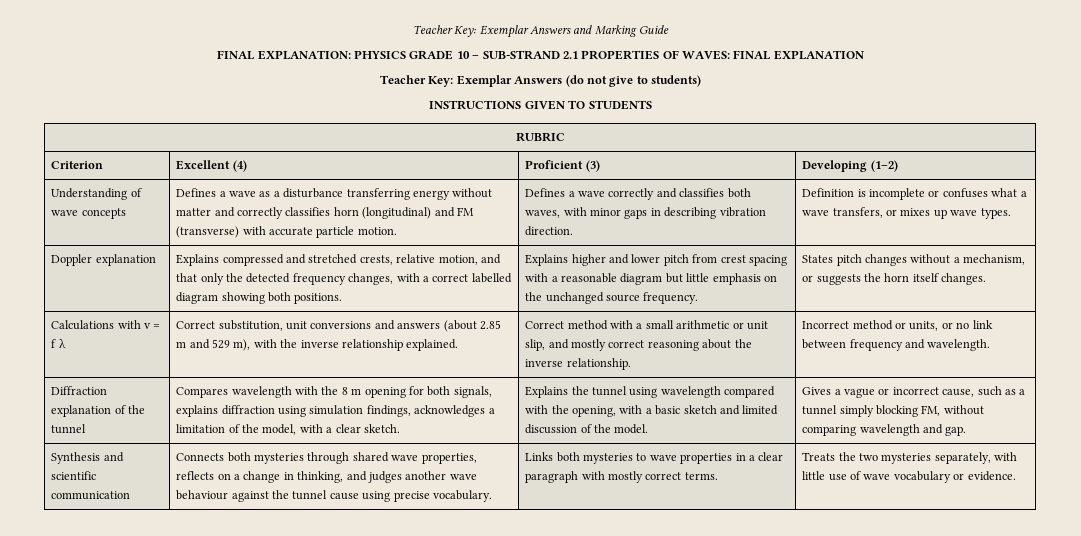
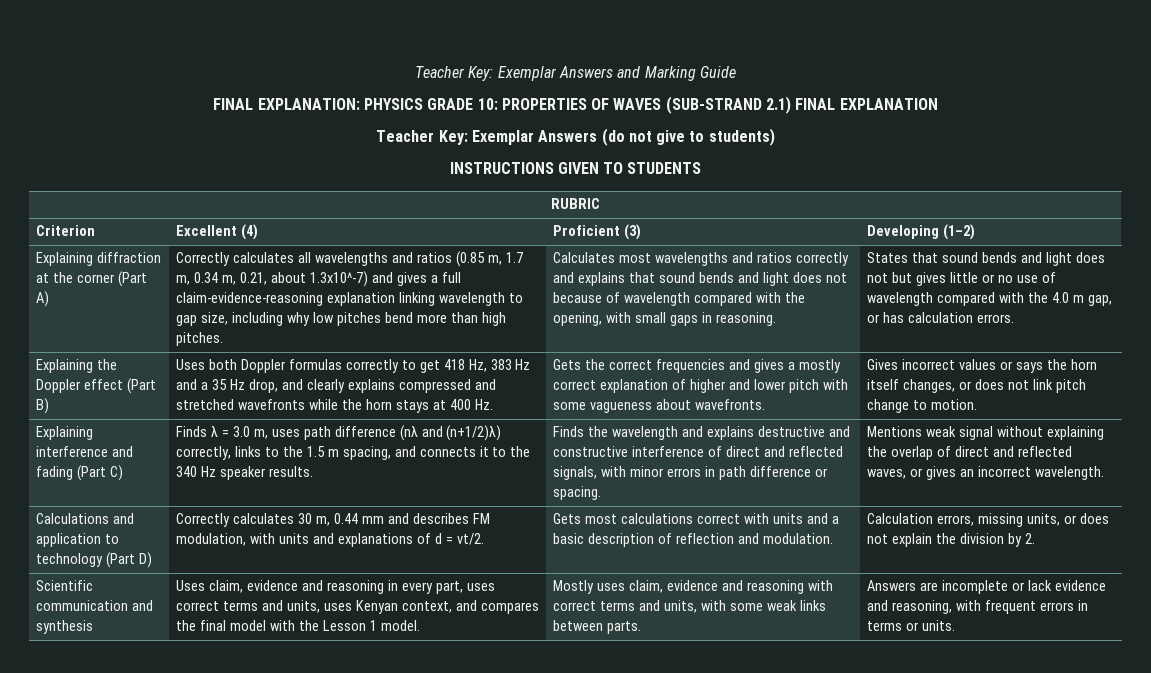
[456,50,730,60] 10 – SUB-STRAND 2.1 PROPERTIES OF WAVES: -> [477,96,792,114] 10: PROPERTIES OF WAVES (SUB-STRAND 2.1)
[51,188,142,200] [51,208,126,219] [176,188,493,200] [176,207,474,219] [176,226,397,238] [525,188,751,200] [525,207,766,219] [525,226,574,236] [802,188,1027,200] [802,207,1011,219] [51,254,156,266] [176,254,501,266] [176,273,512,285] [176,292,343,304] [525,254,787,266] [525,273,777,285] [525,292,699,304] [802,254,1026,266] [802,273,987,285] [51,320,161,330] [51,339,66,349] [176,320,501,332] [176,339,459,351] [525,320,768,330] [525,339,752,351] [525,358,631,370] [802,320,993,331] [802,339,991,351] [51,386,108,395] [51,405,146,417] [51,424,87,434] [176,386,492,398] [176,405,495,417] [176,424,400,435] [525,386,658,398] Understanding of wave concepts | Defines a wave as a disturbance transferring energy without matter and correctly classifies horn (longitudinal) and FM (transverse) with accurate particle motion. | Defines a wave correctly and classifies both waves, with minor gaps in describing vibration direction. | Definition is incomplete or confuses what a wave transfers, or mixes up wave types. // Doppler explanation | Explains compressed and stretched crests, relative motion, and that only the detected frequency changes, with a correct labelled diagram showing both positions. | Explains higher and lower pitch from crest spacing with a reasonable diagram but little emphasis on the unchanged source frequency. | States pitch changes without a mechanism, or suggests the horn itself changes. // Calculations with v = f λ | Correct substitution, unit conversions and answers (about 2.85 m and 529 m), with the inverse relationship explained. | Correct method with a small arithmetic or unit slip, and mostly correct reasoning about the inverse relationship. | Incorrect method or units, or no link between frequency and wavelength. // Diffraction explanation of the tunnel | Compares wavelength with the 8 m opening for both signals, explains diffraction using simulation findings, acknowledges a limitation of the model, with a clear sketch. | Explains the tunnel using -> [36,252,162,266] [36,271,148,287] [36,291,50,307] [176,251,523,267] [176,271,461,287] [176,292,523,306] [176,312,506,326] [176,332,224,346] [553,252,849,266] [553,272,847,286] [553,292,621,303] Explaining diffraction at the corner (Part A) | Correctly calculates all wavelengths and ratios (0.85 m, 1.7 m, 0.34 m, 0.21, about 1.3x10^-7) and gives a full claim-evidence-reasoning explanation linking wavelength to gap size, including why low pitches bend more than high pitches. | Calculates most wavelengths and ratios correctly and explains that sound bends and light does not because of
[645,405,779,415] [525,424,649,434] [802,386,1026,398] [802,405,984,417] [802,424,967,436] [51,452,124,464] [51,471,97,480] [51,491,131,500] [176,452,477,464] [176,471,477,483] [176,490,492,502] [525,452,784,464] [525,471,718,483] [802,452,1018,464] [802,471,1016,483] a basic sketch and limited discussion of the model. | Gives a vague or incorrect cause, such as a tunnel simply blocking FM, without comparing wavelength and gap. // Synthesis and scientific communication | Connects both mysteries through shared wave properties, reflects on a change in thinking, and judges another wave behaviour against the tunnel cause using precise vocabulary. | Links both mysteries to wave properties in a clear paragraph with mostly correct terms. | Treats the two mysteries separately, with little use of wave vocabulary or evidence. -> [635,312,776,326] [867,252,1105,266] [867,272,1056,286] [867,292,1112,306] [867,312,1015,323] [36,359,118,373] [36,378,157,394] [36,398,50,414] [176,359,531,373] [176,379,496,393] [176,399,493,413] [553,359,841,373] [553,379,848,393] [553,399,766,413] [867,359,1097,373] [867,379,1086,393] [867,399,978,413] [36,426,94,440] [36,446,134,457] [36,465,124,481] [176,425,502,441] [176,446,531,460] [176,466,314,480] [553,426,850,440] [553,446,843,457] [553,466,827,480] [553,486,602,500] [867,426,1104,440] [867,446,1072,460] [867,466,1104,480] [36,513,135,524] [36,533,120,547] [36,552,153,568] [176,513,490,527] [176,533,484,547] [553,513,839,524] [553,533,833,547] [867,513,1109,527] [867,533,1035,547] [36,580,94,591] [36,600,154,611] [36,620,94,634] [176,580,495,594] [176,600,539,614] [176,620,420,631] [553,580,833,594] [553,600,826,613] [553,620,642,634] [867,580,1106,594] [867,600,1088,614] [867,620,956,631] small gaps in reasoning. | States that sound bends and light does not but gives little or no use of wavelength compared with the 4.0 m gap, or has calculation errors. // Explaining the Doppler effect (Part B) | Uses both Doppler formulas correctly to get 418 Hz, 383 Hz and a 35 Hz drop, and clearly explains compressed and stretched wavefronts while the horn stays at 400 Hz. | Gets the correct frequencies and gives a mostly correct explanation of higher and lower pitch with some vagueness about wavefronts. | Gives incorrect values or says the horn itself changes, or does not link pitch change to motion. // Explaining interference and fading (Part C) | Finds λ = 3.0 m, uses path difference (nλ and (n+1/2)λ) correctly, links to the 1.5 m spacing, and connects it to the 340 Hz speaker results. | Finds the wavelength and explains destructive and constructive interference of direct and reflected signals, with minor errors in path difference or spacing. | Mentions weak signal without explaining the overlap of direct and reflected waves, or gives an incorrect wavelength. // Calculations and application to technology (Part D) | Correctly calculates 30 m, 0.44 mm and describes FM modulation, with units and explanations of d = vt/2. | Gets most calculations correct with units and a basic description of reflection and modulation. | Calculation errors, missing units, or does not explain the division by 2. // Scientific communication and synthesis | Uses claim, evidence and reasoning in every part, uses correct terms and units, uses Kenyan context, and compares the final model with the Lesson 1 model. | Mostly uses claim, evidence and reasoning with correct terms and units, with some weak links between parts. | Answers are incomplete or lack evidence and reasoning, with frequent errors in terms or units.

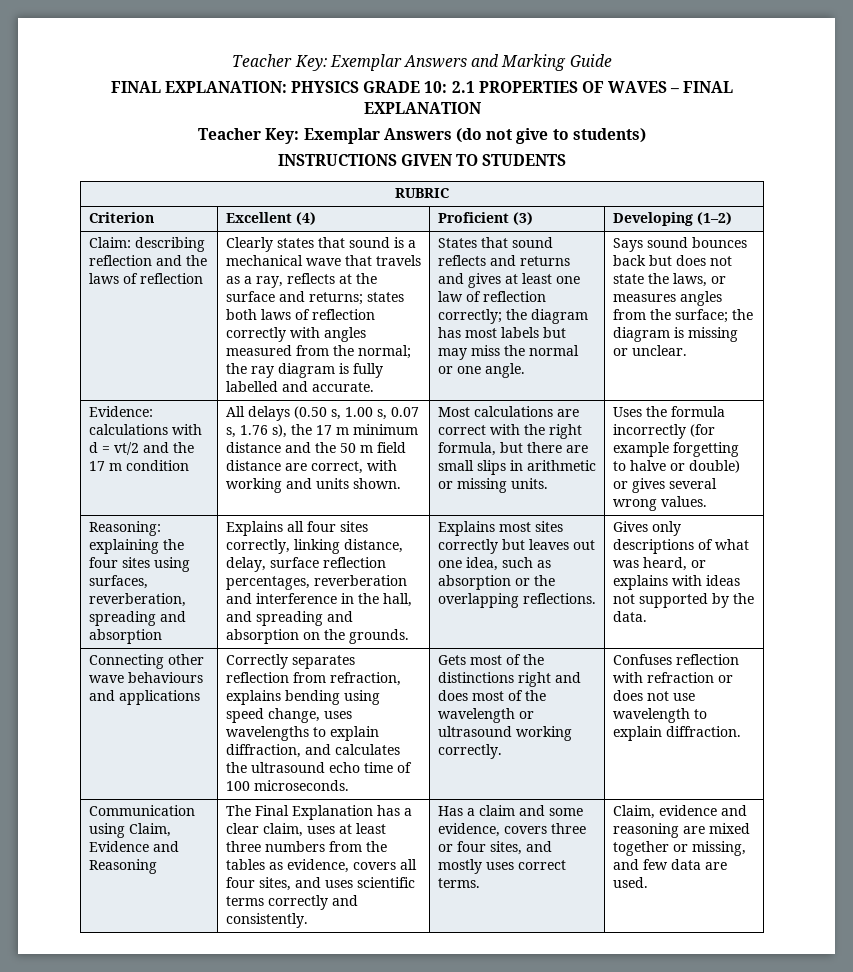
(498, 104) none -> [451,81,475,93] 2.1
[665,96,792,114] (SUB-STRAND 2.1) -> [670,88,680,93] –
[36,252,162,266] [36,271,148,287] [36,291,50,307] [176,251,523,267] [176,271,461,287] [176,292,523,306] [176,312,506,326] [176,332,224,346] [553,252,849,266] [553,272,847,286] [553,292,805,306] [553,312,776,326] [867,252,1105,266] [867,272,1056,286] [867,292,1112,306] [867,312,1015,323] [36,359,118,373] [36,378,157,394] [36,398,50,414] [176,359,531,373] [176,379,496,393] [176,399,493,413] [553,359,841,373] [553,379,848,393] [553,399,766,413] [867,359,1097,373] [867,379,1086,393] [867,399,978,413] [36,426,94,440] [36,446,134,457] [36,465,124,481] [176,425,502,441] [176,446,531,460] [176,466,314,480] [553,426,850,440] [553,446,843,457] [553,466,827,480] [553,486,602,500] [867,426,1104,440] [867,446,1072,460] [867,466,1104,480] [36,513,135,524] [36,533,120,547] [36,552,153,568] [176,513,490,527] [176,533,484,547] [553,513,839,524] [553,533,833,547] [867,513,1109,527] [867,533,1035,547] [36,580,94,591] [36,600,154,611] [36,620,94,634] [176,580,495,594] [176,600,539,614] [176,620,420,631] [553,580,833,594] [553,600,826,613] [553,620,642,634] [867,580,1106,594] [867,600,1088,614] [867,620,956,631] Explaining diffraction at the corner (Part A) | Correctly calculates all wavelengths and ratios (0.85 m, 1.7 m, 0.34 m, 0.21, about 1.3x10^-7) and gives a full claim-evidence-reasoning explanation linking wavelength to gap size, including why low pitches bend more than high pitches. | Calculates most wavelengths and ratios correctly and explains that sound bends and light does not because of wavelength compared with the opening, with small gaps in reasoning. | States that sound bends and light does not but gives little or no use of wavelength compared with the 4.0 m gap, or has calculation errors. // Explaining the Doppler effect (Part B) | Uses both Doppler formulas correctly to get 418 Hz, 383 Hz and a 35 Hz drop, and clearly explains compressed and stretched wavefronts while the horn stays at 400 Hz. | Gets the correct frequencies and gives a mostly correct explanation of higher and lower pitch with some vagueness about wavefronts. | Gives incorrect values or says the horn itself changes, or does not link pitch change to motion. // Explaining interference and fading (Part C) | Finds λ = 3.0 m, uses path difference (nλ and (n+1/2)λ) correctly, links to the 1.5 m spacing, and connects it to the 340 Hz speaker results. | Finds the wavelength and explains destructive and constructive interference of direct and reflected signals, with minor errors in path difference or spacing. | Mentions weak signal without explaining the overlap of direct and reflected waves, or gives an incorrect wavelength. // Calculations and application to technology (Part D) | Correctly calculates 30 m, 0.44 mm and describes FM modulation, with units and explanations of d = vt/2. | Gets most calculations correct with units and a basic description of reflection and modulation. | Calculation errors, missing units, or does not explain the division by 2. // Scientific communication and synthesis | Uses claim, evidence and reasoning in every part, uses correct terms and units, uses Kenyan context, and compares the final model with the Lesson 1 model. | Mostly uses claim, evidence and reasoning with correct terms and units, with some weak links between parts. | Answers are incomplete or lack evidence and reasoning, with frequent errors in terms or units. -> [88,237,205,252] [88,255,207,266] [88,273,203,284] [225,237,416,252] [225,255,421,266] [225,273,377,288] [225,291,404,305] [225,309,375,320] [225,327,366,342] [225,345,411,359] [225,363,383,378] [225,381,374,392] [437,237,553,248] [437,255,570,266] [437,273,580,288] [437,291,546,302] [437,309,588,324] [437,327,566,338] [437,345,579,360] [437,363,525,378] [612,237,747,252] [612,255,732,266] [612,273,726,287] [612,291,722,306] [612,309,753,323] [612,327,738,342] [612,345,687,356] [88,406,153,417] [88,424,202,435] [88,442,194,455] [88,460,189,471] [225,406,419,421] [225,424,418,438] [225,442,406,453] [225,460,397,474] [225,478,401,493] [437,406,579,417] [437,424,582,439] [437,442,588,456] [437,460,596,475] [437,478,548,493] [612,406,725,417] [612,424,715,439] [612,442,739,457] [612,460,740,473] [612,478,717,493] [612,496,707,511] [88,521,161,536] [88,539,184,554] [88,557,190,572] [88,575,148,589] [88,593,186,607] [88,611,186,626] [88,629,162,644] [225,521,368,536] [225,539,403,554] [225,557,386,572] [225,575,407,590] [225,593,412,607] [225,611,353,626] [225,629,409,644] [437,521,563,536] [437,539,595,554] [437,557,551,571] [437,575,555,590] [437,593,596,608] [612,521,681,536] [612,539,749,554] [612,557,706,571] [612,575,740,590] [612,593,754,608] [612,611,647,622] [88,654,204,669] [88,672,203,683] [88,690,200,705] [225,654,355,669] [225,672,401,686] [225,690,380,705] [225,708,352,723] [225,726,379,741] [225,744,400,758] [225,762,412,773] [225,780,349,791] [437,654,544,665] [437,672,581,687] [437,690,546,701] [437,708,534,723] [437,726,572,741] [437,744,502,759] [612,654,739,665] [612,672,733,683] [612,690,695,701] [612,708,707,723] [612,726,741,741] [88,805,195,816] [88,823,171,838] [88,841,179,852] [88,859,157,874] [225,805,412,820] [225,823,386,837] [225,841,387,852] [225,859,417,873] [225,877,415,891] [225,895,358,910] [225,913,308,928] [437,805,583,816] [437,823,586,837] [437,841,552,855] [437,859,566,874] [437,878,480,888] [612,805,747,819] [612,823,750,838] [612,841,746,856] [612,859,727,870] [612,877,648,888] Claim: describing reflection and the laws of reflection | Clearly states that sound is a mechanical wave that travels as a ray, reflects at the surface and returns; states both laws of reflection correctly with angles measured from the normal; the ray diagram is fully labelled and accurate. | States that sound reflects and returns and gives at least one law of reflection correctly; the diagram has most labels but may miss the normal or one angle. | Says sound bounces back but does not state the laws, or measures angles from the surface; the diagram is missing or unclear. // Evidence: calculations with d = vt/2 and the 17 m condition | All delays (0.50 s, 1.00 s, 0.07 s, 1.76 s), the 17 m minimum distance and the 50 m field distance are correct, with working and units shown. | Most calculations are correct with the right formula, but there are small slips in arithmetic or missing units. | Uses the formula incorrectly (for example forgetting to halve or double) or gives several wrong values. // Reasoning: explaining the four sites using surfaces, reverberation, spreading and absorption | Explains all four sites correctly, linking distance, delay, surface reflection percentages, reverberation and interference in the hall, and spreading and absorption on the grounds. | Explains most sites correctly but leaves out one idea, such as absorption or the overlapping reflections. | Gives only descriptions of what was heard, or explains with ideas not supported by the data. // Connecting other wave behaviours and applications | Correctly separates reflection from refraction, explains bending using speed change, uses wavelengths to explain diffraction, and calculates the ultrasound echo time of 100 microseconds. | Gets most of the distinctions right and does most of the wavelength or ultrasound working correctly. | Confuses reflection with refraction or does not use wavelength to explain diffraction. // Communication using Claim, Evidence and Reasoning | The Final Explanation has a clear claim, uses at least three numbers from the tables as evidence, covers all four sites, and uses scientific terms correctly and consistently. | Has a claim and some evidence, covers three or four sites, and mostly uses correct terms. | Claim, evidence and reasoning are mixed together or missing, and few data are used.

